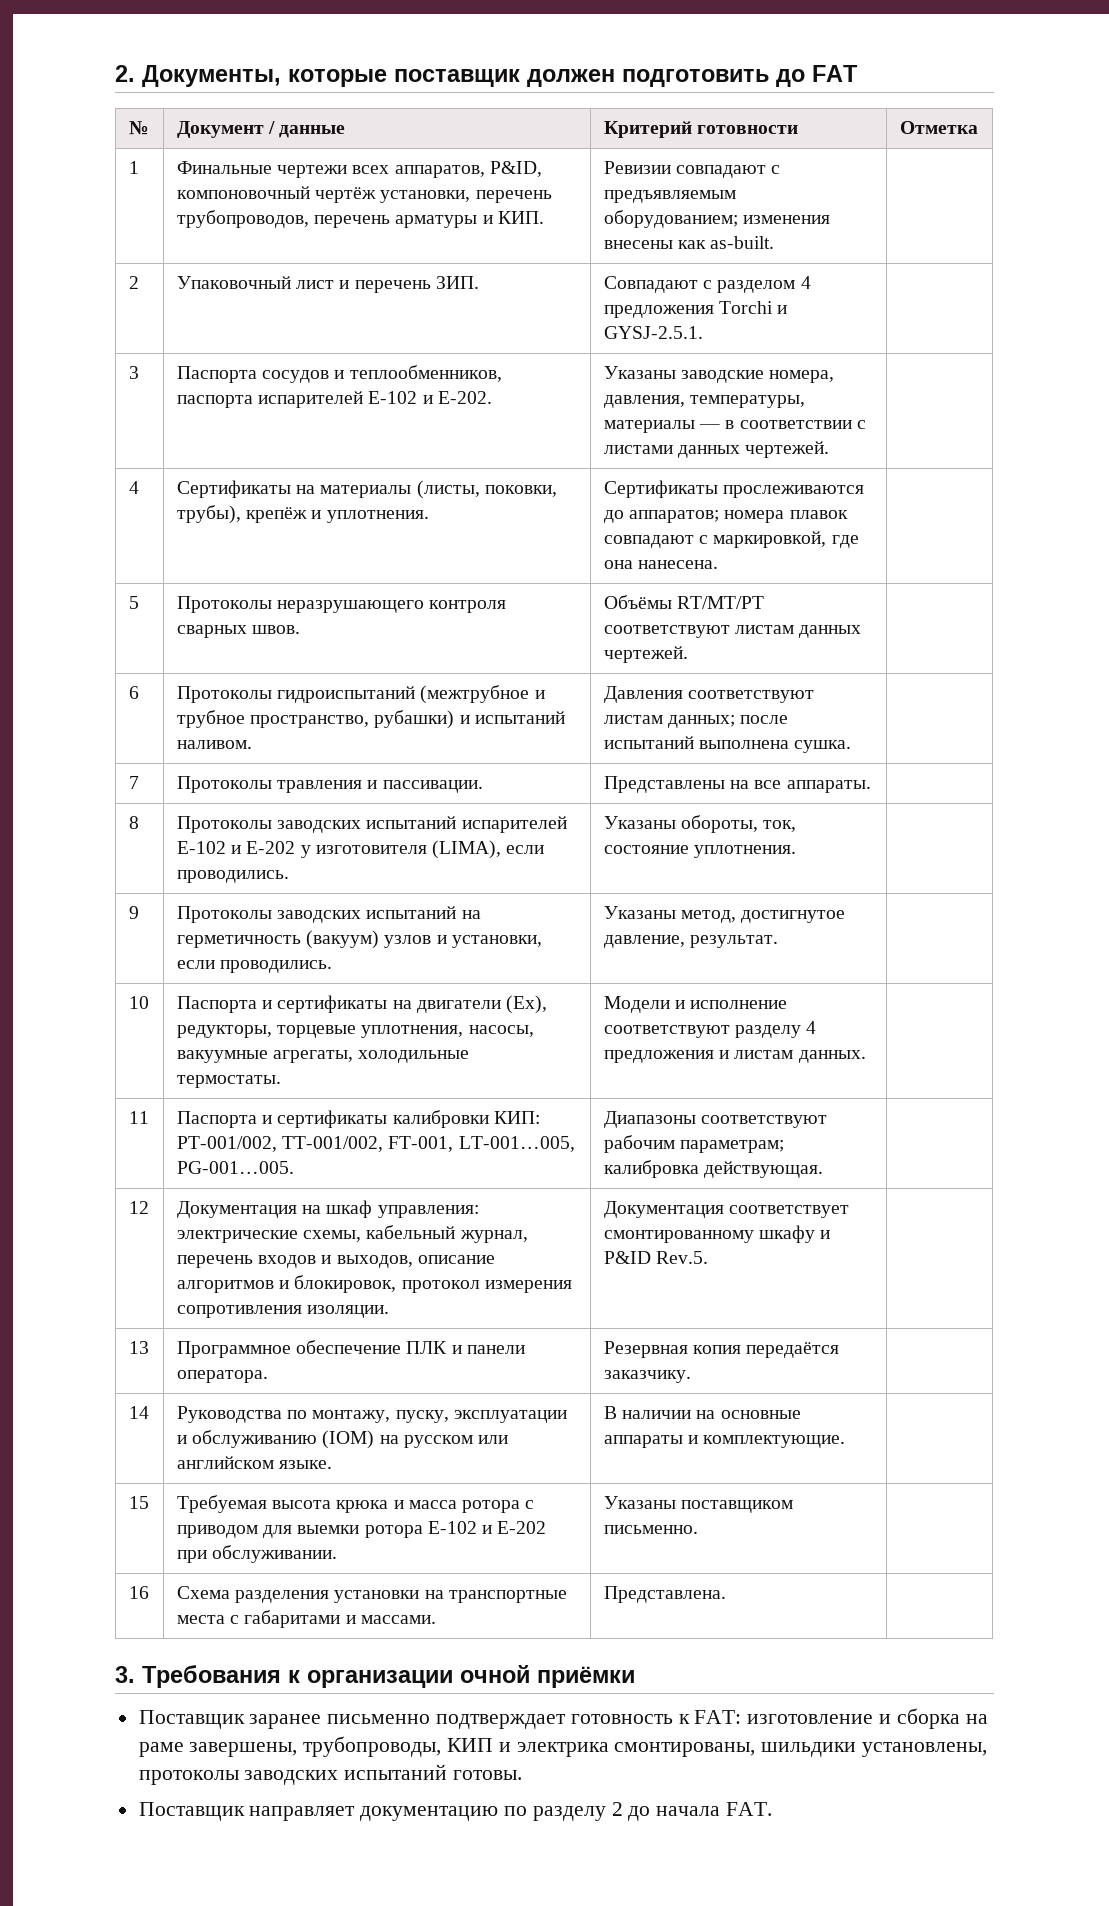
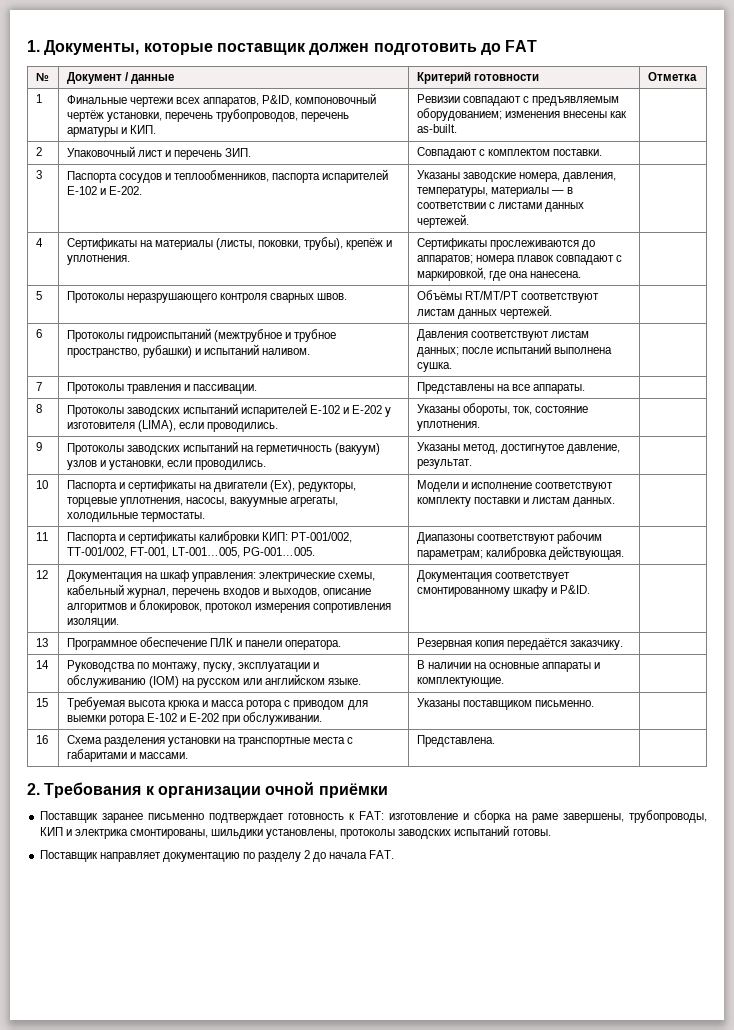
[115,65,135,82] 2. -> [27,40,40,52] 1.
[717,276,811,293] [603,301,788,318] [603,326,703,339] разделом 4 предложения Torchi и GYSJ-2.5.1. -> [487,149,603,156] комплектом поставки.
[735,1021,817,1038] [603,1050,714,1063] разделу 4 предложения -> [416,497,520,507] комплекту поставки
[603,1251,709,1264] P&ID Rev.5. -> [560,585,591,594] P&ID.
[115,1666,135,1683] 3. -> [27,783,40,795] 2.

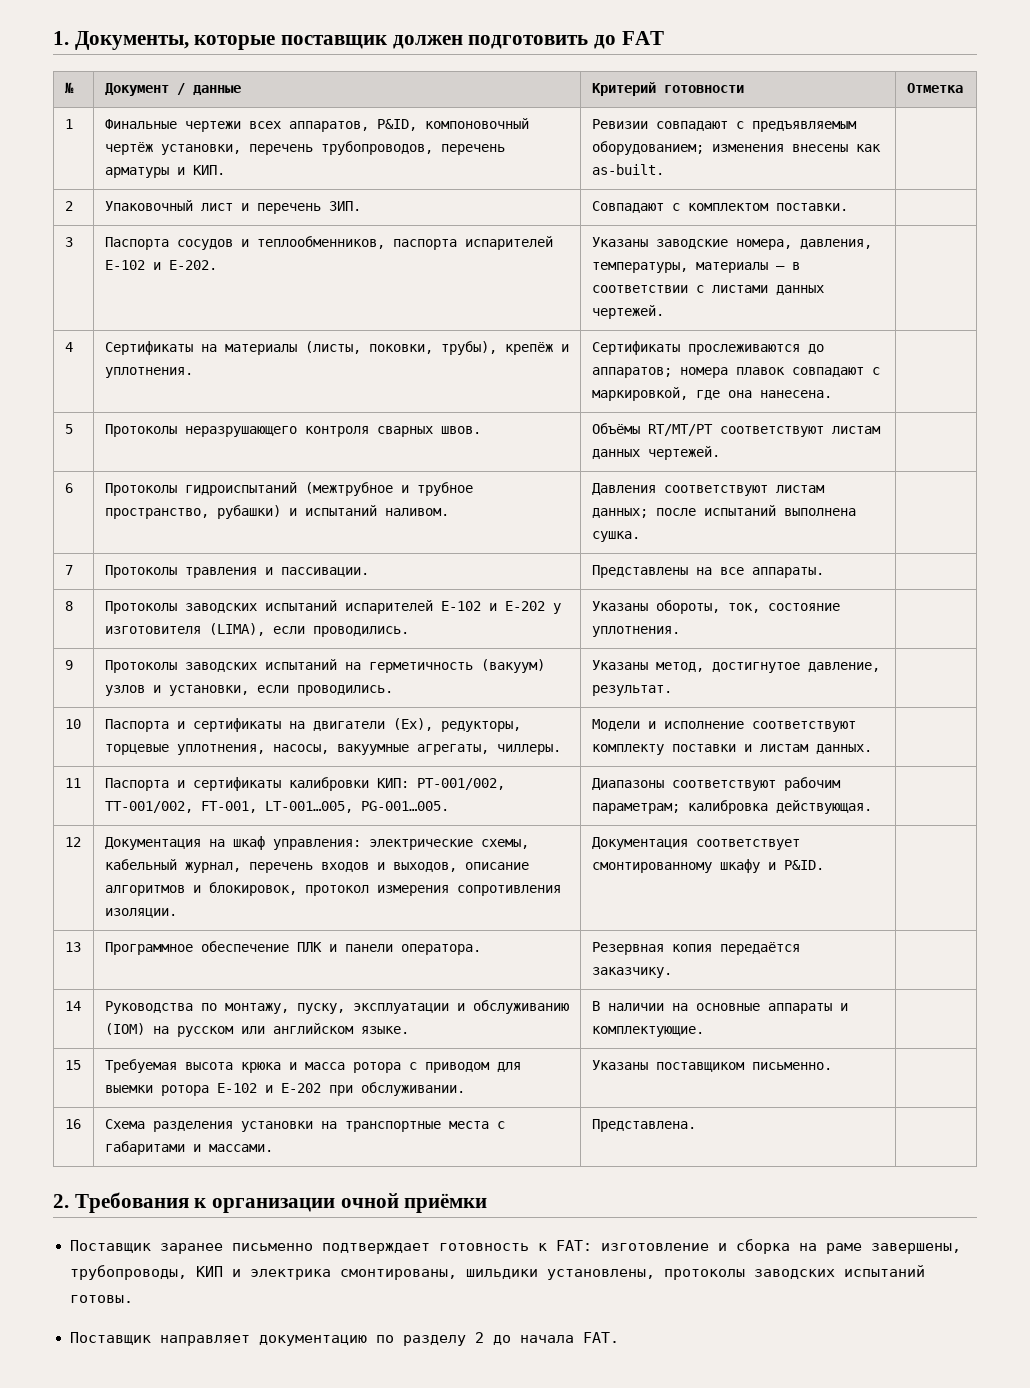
[66,512,205,522] холодильные термостаты. -> [496,744,561,755] чиллеры.

